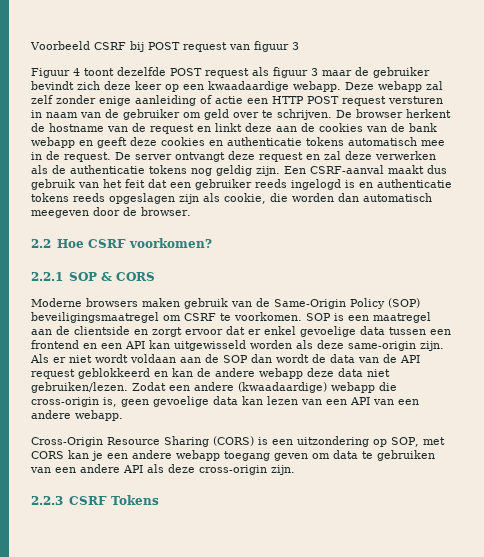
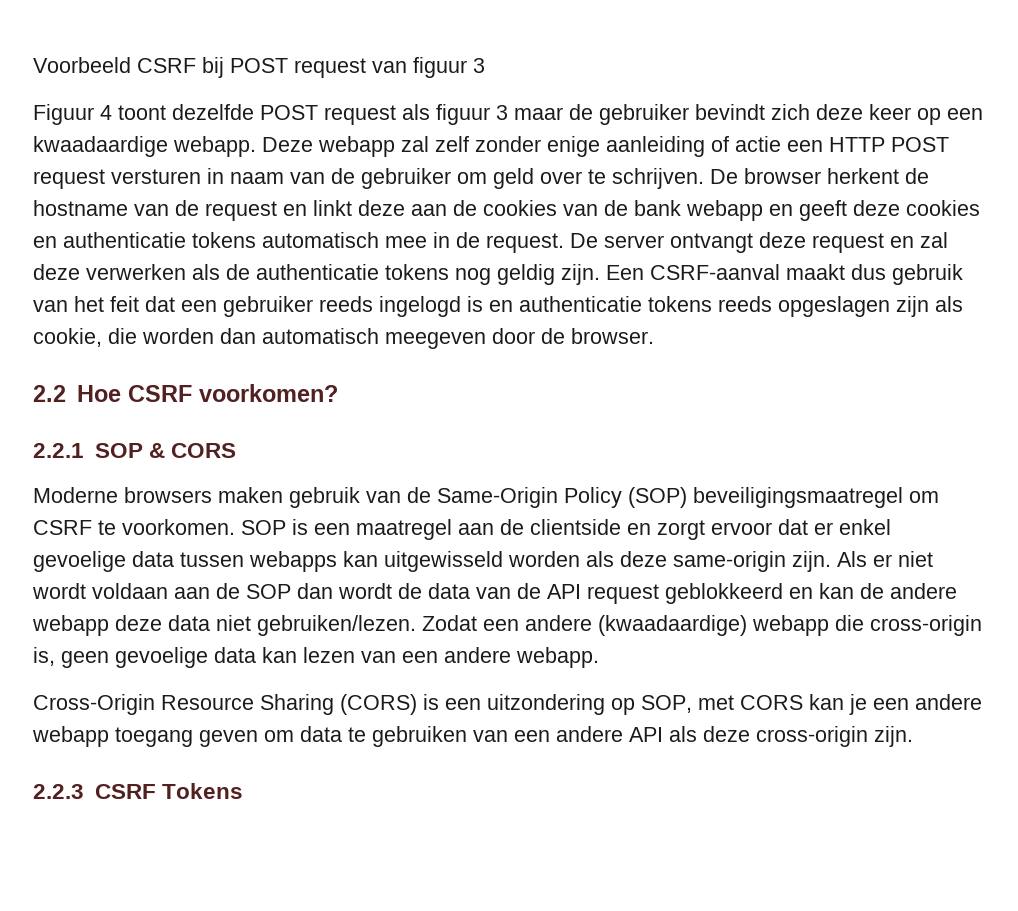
[430,329,451,335] [31,340,145,349] een frontend en een API -> [249,551,337,572] webapps
[350,397,419,405] API van een -> (438, 657) none

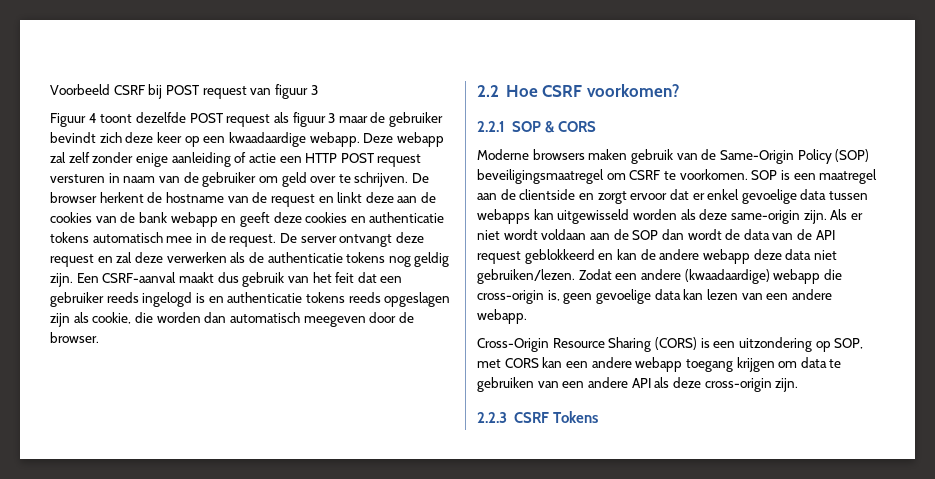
[849,694,867,715] je -> (563, 362) none
[199,730,258,747] geven -> [736,357,775,372] krijgen

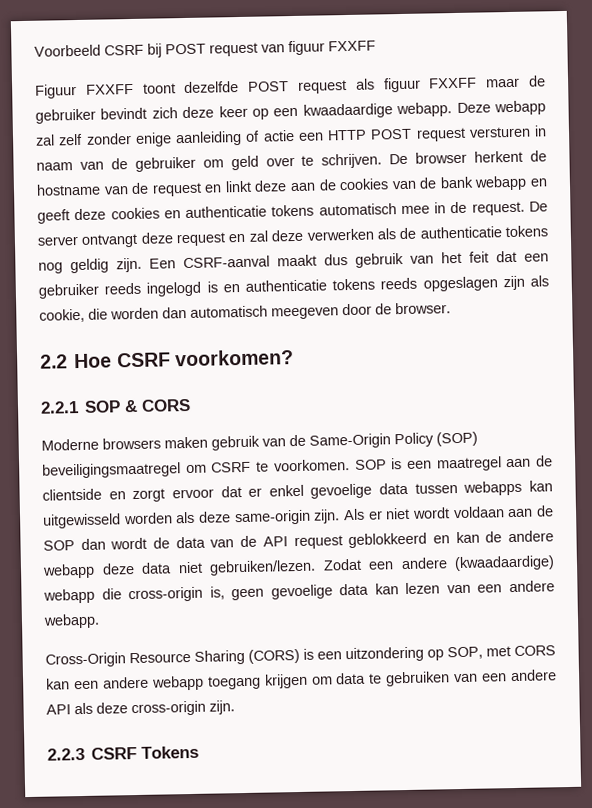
[310,85,318,95] 3 -> [328,40,376,52] FXXFF
[88,113,97,123] 4 -> [85,83,134,95] FXXFF
[328,113,336,123] 3 -> [429,77,478,89] FXXFF

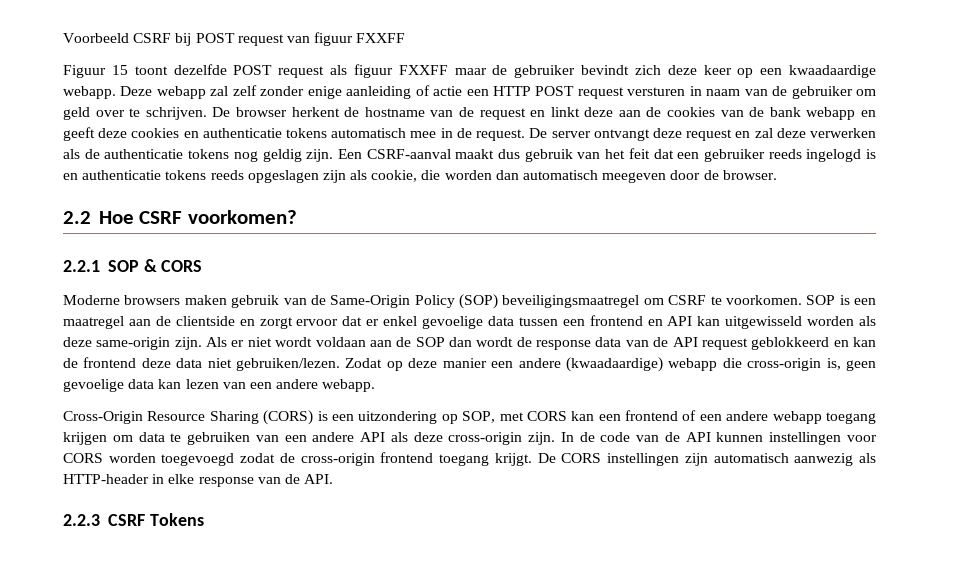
[85,83,134,95] FXXFF -> [111,65,128,75] 15
[463,480,523,496] webapps -> [562,315,693,326] een frontend en API
(171, 543) none -> [536,340,592,350] response
[507,530,554,543] [42,563,95,579] andere webapp -> [83,357,137,368] frontend
(362, 564) none -> [386,358,487,371] op deze manier
(99, 685) none -> [625,410,722,421] frontend of een
(235, 707) none -> [560,432,878,445] [63,452,877,466] [63,474,334,487] In de code van de API kunnen instellingen voor CORS worden toegevoegd zodat de cross-origin frontend toegang krijgt. De CORS instellingen zijn automatisch aanwezig als HTTP-header in elke response van de API.

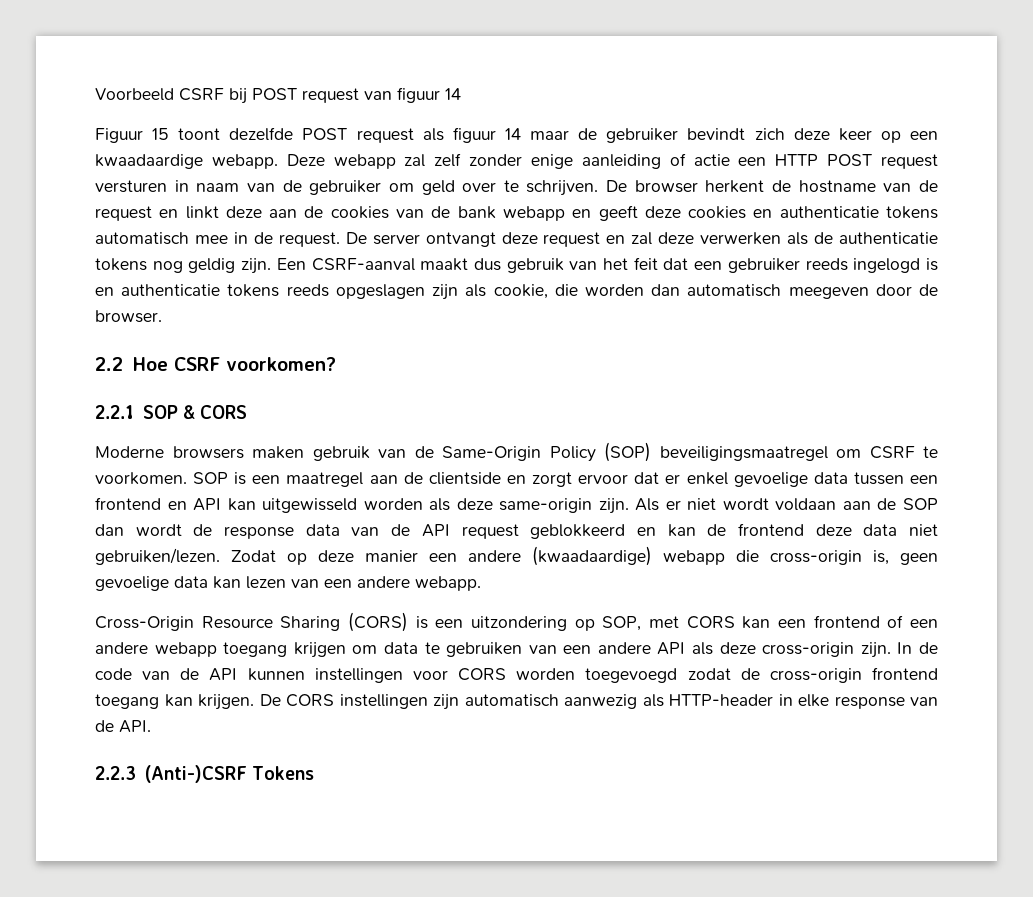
[356,33,406,43] FXXFF -> [445,88,461,100] 14
[398,65,448,75] FXXFF -> [504,128,521,140] 14
[494,453,532,466] krijgt. -> [164,694,254,710] kan krijgen.
[107,514,145,526] CSRF -> [144,765,247,783] (Anti-)CSRF

